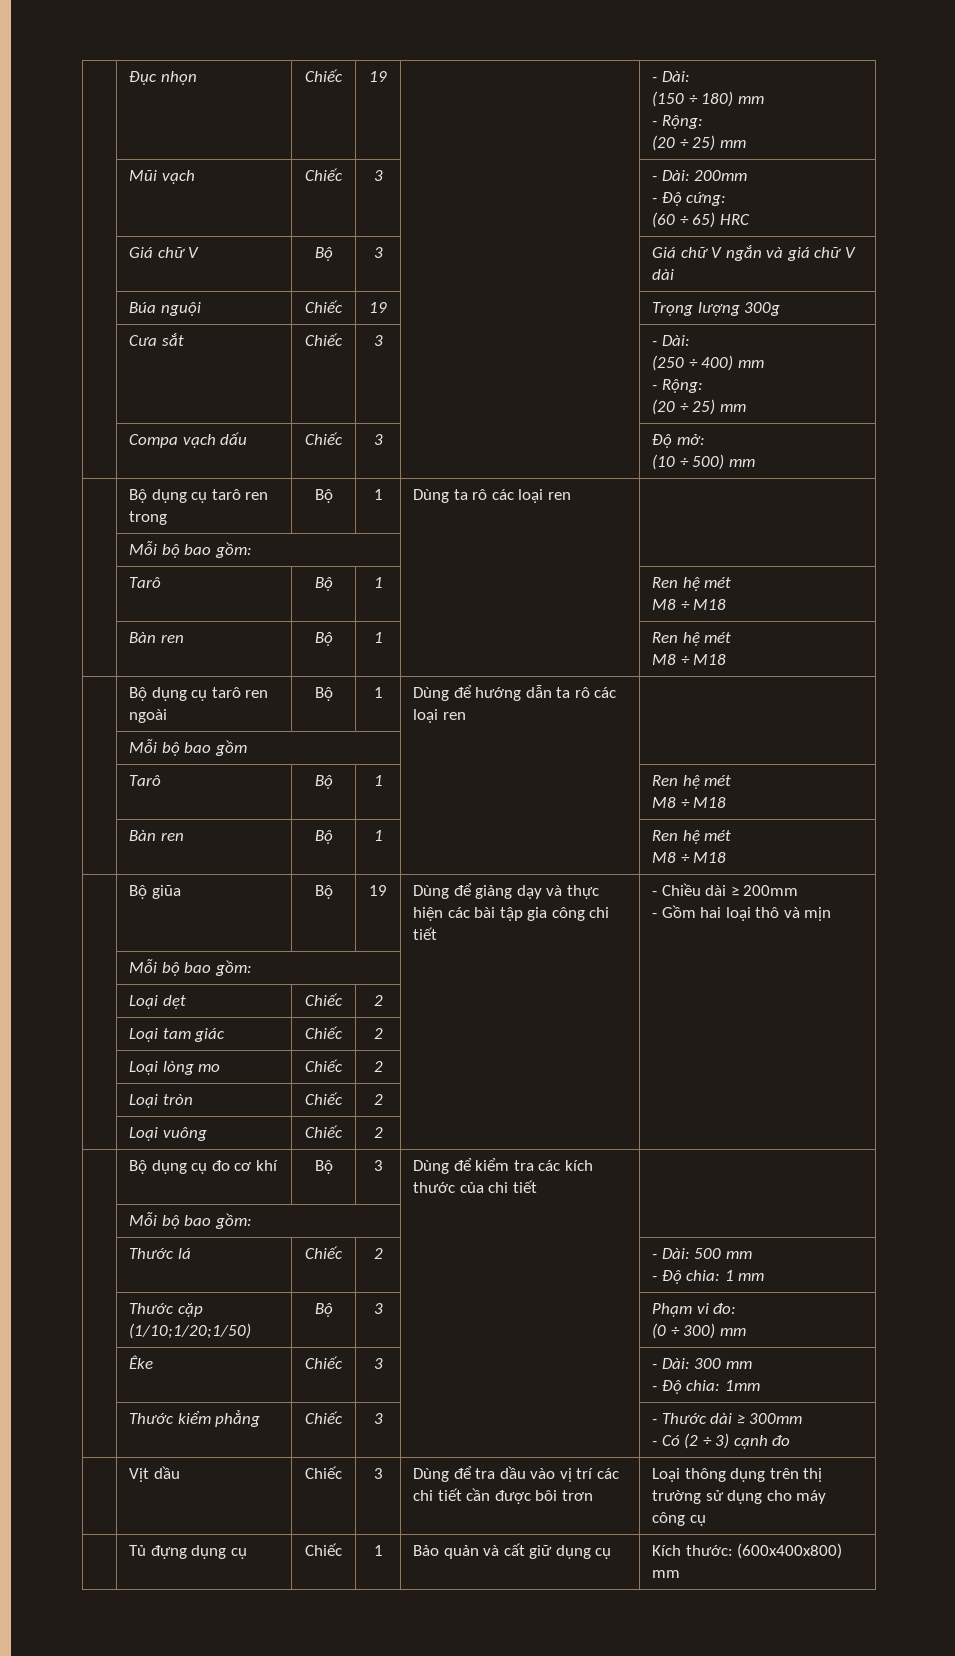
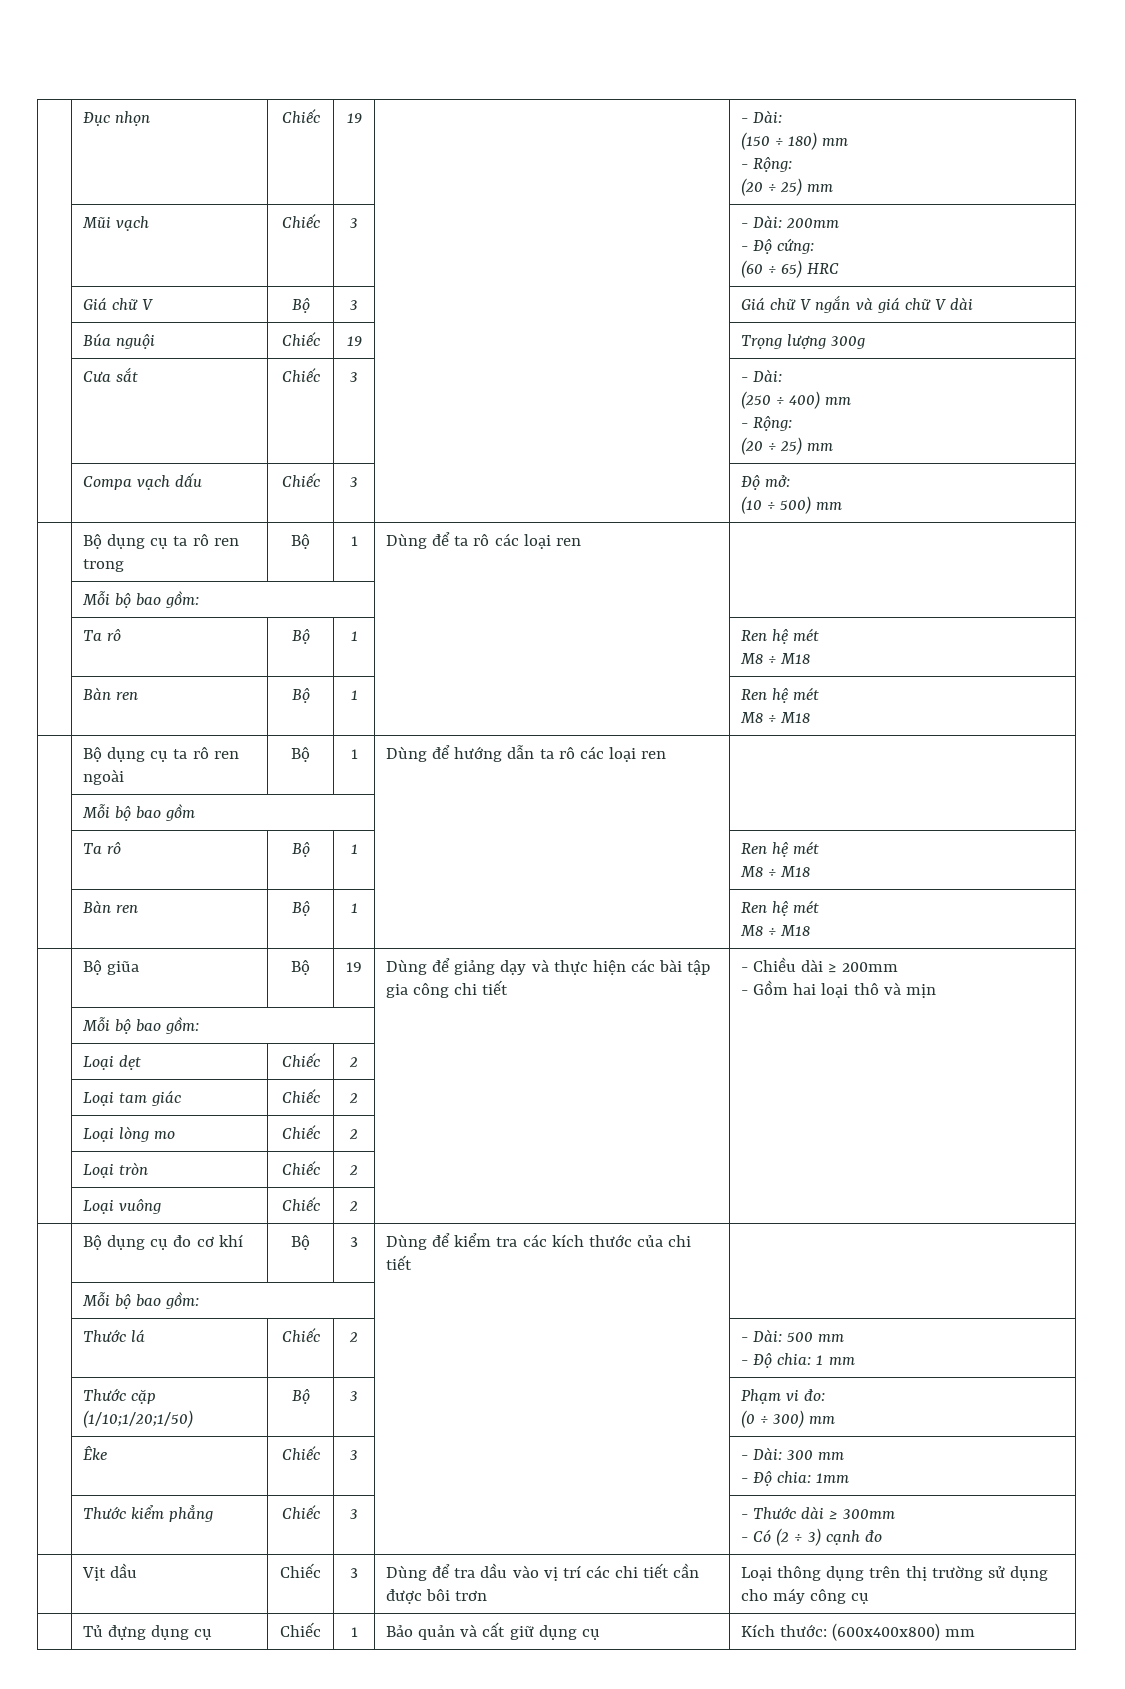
[211,489,241,500] tarô -> [173,534,209,546] ta rô
(449, 496) none -> [432,532,451,546] để
[128,577,161,588] Tarô -> [83,629,122,641] Ta rô
[211,687,241,698] tarô -> [173,747,209,759] ta rô
[128,775,161,786] Tarô -> [83,842,122,854] Ta rô

